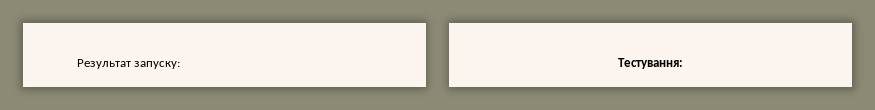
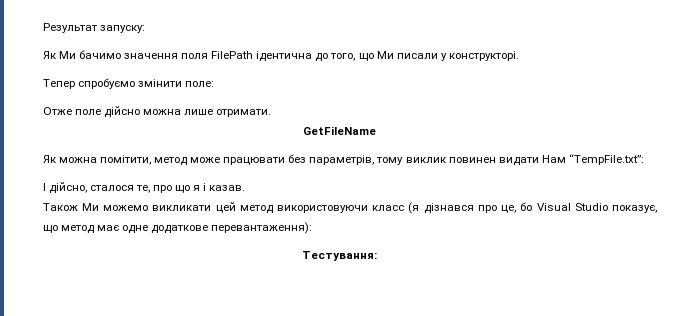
(180, 65) none -> [42,50,519,62] [42,78,214,89] [42,106,272,118] [303,126,376,135] [42,154,644,166] [42,182,246,194] [42,202,657,214] [42,222,313,234] // Як Ми бачимо значення поля FilePath ідентична до того, що Ми писали у конструкторі. // Тепер спробуємо змінити поле: // Отже поле дійсно можна лише отримати. // GetFileName // Як можна помітити, метод може працювати без параметрів, тому виклик повинен видати Нам “TempFile.txt”: // І дійсно, сталося те, про що я і казав. // Також Ми можемо викликати цей метод використовуючи класс (я дізнався про це, бо Visual Studio показує, що метод має одне додаткове перевантаження):

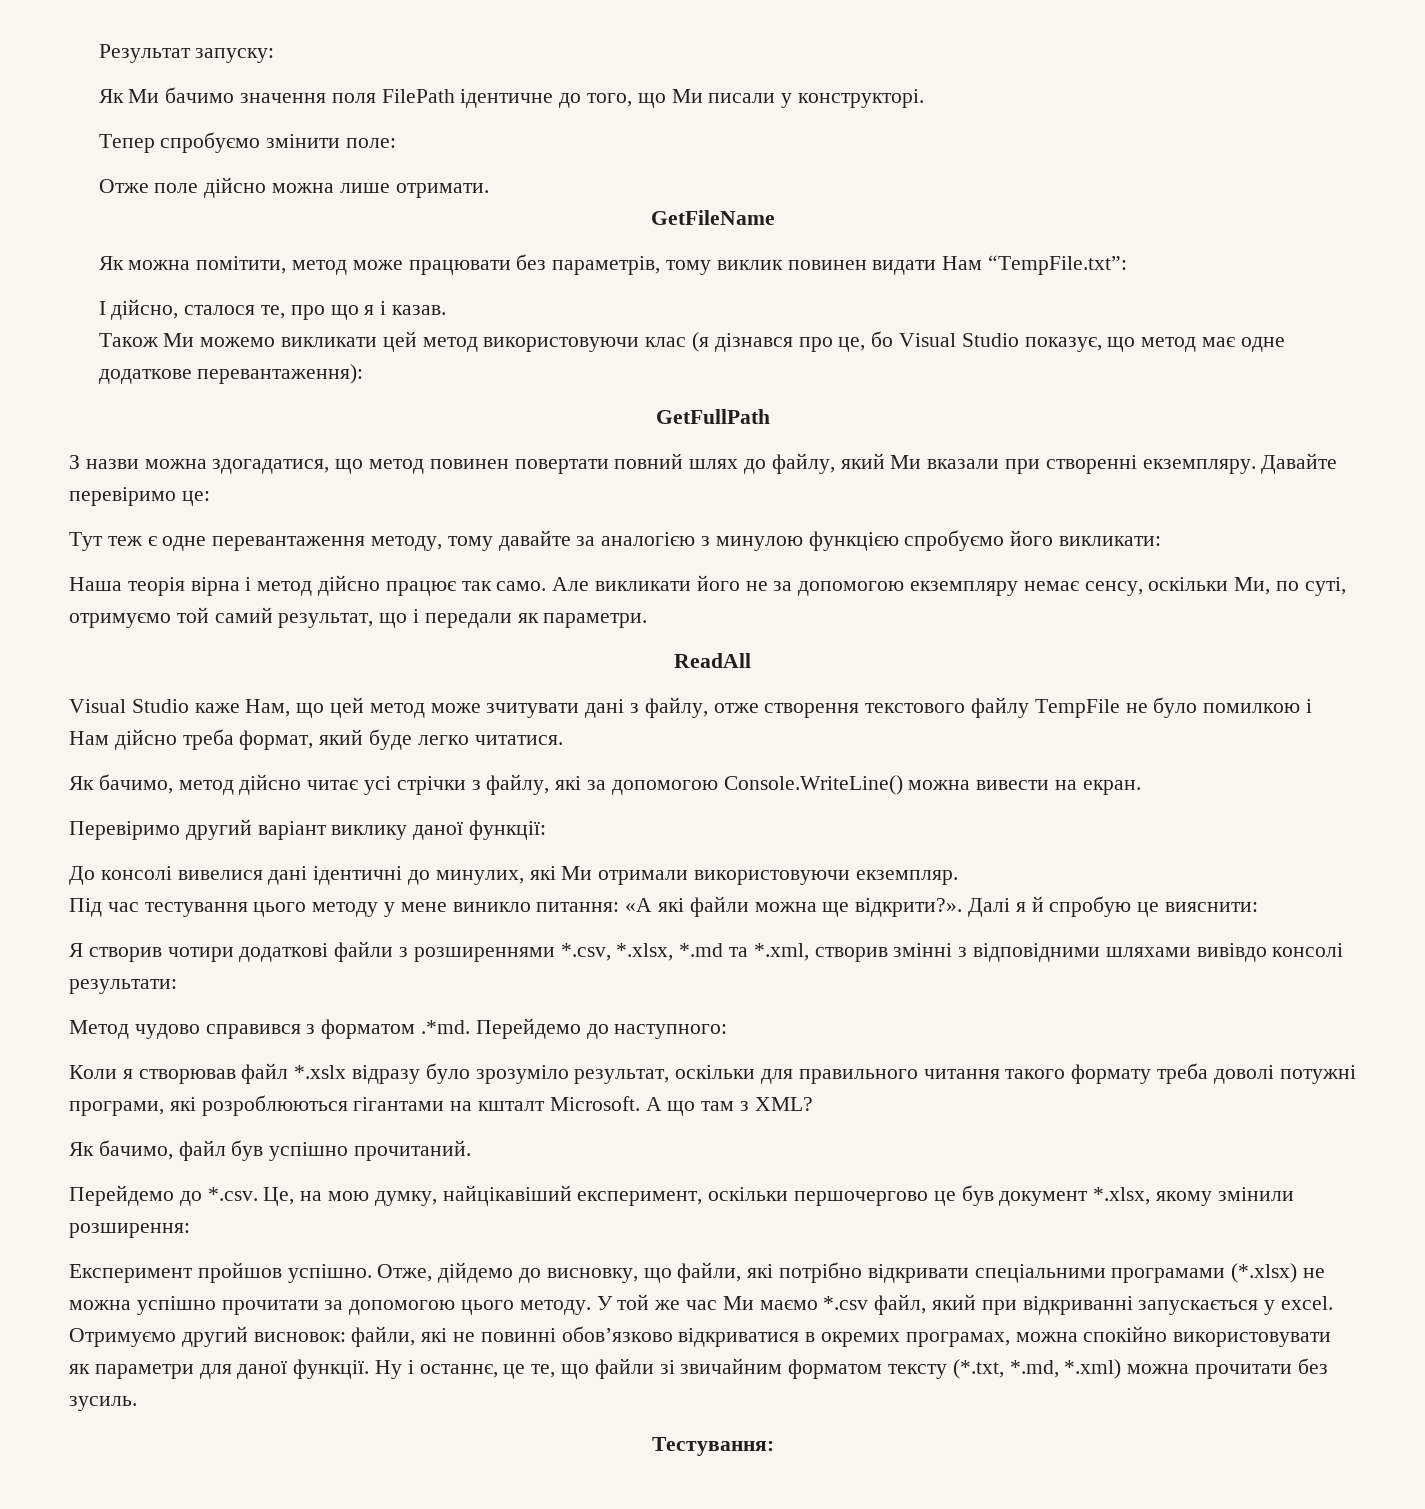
[256,51,313,62] ідентична -> [460,89,554,108] ідентичне
[372,205,405,211] класс -> [645,337,687,347] клас
(313, 228) none -> [655,409,770,424] [69,453,1338,474] [69,487,210,506] [69,530,1162,551] [69,575,1346,596] [69,607,648,628] [674,653,751,668] [69,697,1313,718] [69,729,563,750] [69,774,1141,795] [69,819,547,840] [69,866,958,885] [69,896,1259,917] [69,941,1344,962] [69,979,177,994] [69,1018,728,1039] [69,1063,1356,1084] [69,1095,813,1116] [69,1140,472,1161] [69,1185,1294,1206] [69,1223,190,1238] [69,1262,1326,1283] [69,1294,1334,1315] [69,1326,1332,1347] [69,1358,1328,1379] [69,1396,137,1411] // GetFullPath // З назви можна здогадатися, що метод повинен повертати повний шлях до файлу, який Ми вказали при створенні екземпляру. Давайте перевіримо це: // Тут теж є одне перевантаження методу, тому давайте за аналогією з минулою функцією спробуємо його викликати: // Наша теорія вірна і метод дійсно працює так само. Але викликати його не за допомогою екземпляру немає сенсу, оскільки Ми, по суті, отримуємо той самий результат, що і передали як параметри. // ReadAll // Visual Studio каже Нам, що цей метод може зчитувати дані з файлу, отже створення текстового файлу TempFile не було помилкою і Нам дійсно треба формат, який буде легко читатися. // Як бачимо, метод дійсно читає усі стрічки з файлу, які за допомогою Console.WriteLine() можна вивести на екран. // Перевіримо другий варіант виклику даної функції: // До консолі вивелися дані ідентичні до минулих, які Ми отримали використовуючи екземпляр. // Під час тестування цього методу у мене виникло питання: «А які файли можна ще відкрити?». Далі я й спробую це вияснити: // Я створив чотири додаткові файли з розширеннями *.csv, *.xlsx, *.md та *.xml, створив змінні з відповідними шляхами вивівдо консолі результати: // Метод чудово справився з форматом .*md. Перейдемо до наступного: // Коли я створював файл *.xslx відразу було зрозуміло результат, оскільки для правильного читання такого формату треба доволі потужні програми, які розроблюються гігантами на кшталт Microsoft. А що там з XML? // Як бачимо, файл був успішно прочитаний. // Перейдемо до *.csv. Це, на мою думку, найцікавіший експеримент, оскільки першочергово це був документ *.xlsx, якому змінили розширення: // Експеримент пройшов успішно. Отже, дійдемо до висновку, що файли, які потрібно відкривати спеціальними програмами (*.xlsx) не можна успішно прочитати за допомогою цього методу. У той же час Ми маємо *.csv файл, який при відкриванні запускається у excel. Отримуємо другий висновок: файли, які не повинні обов’язково відкриватися в окремих програмах, можна спокійно використовувати як параметри для даної функції. Ну і останнє, це те, що файли зі звичайним форматом тексту (*.txt, *.md, *.xml) можна прочитати без зусиль.

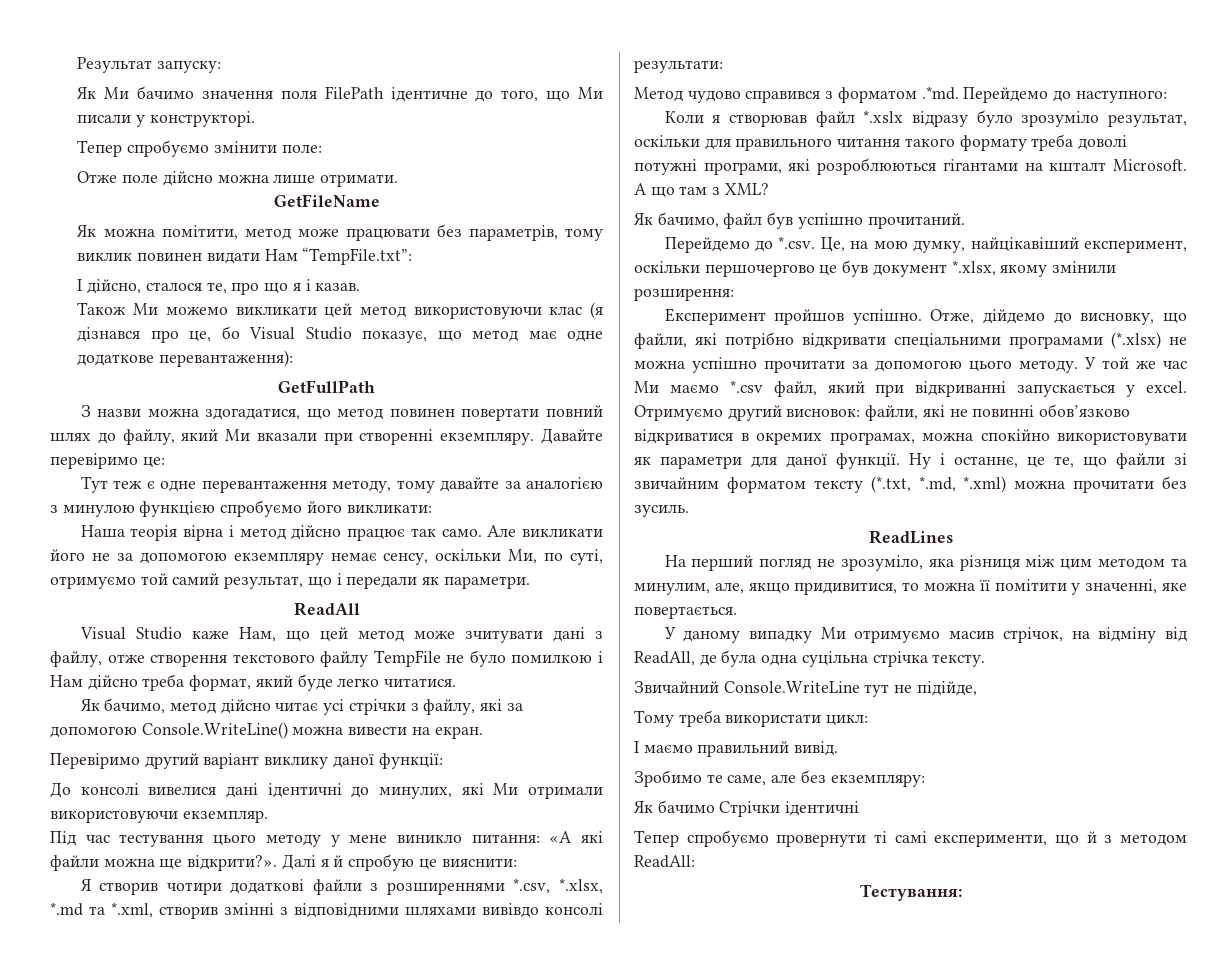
(137, 1403) none -> [868,530,953,544] [664,555,1187,571] [634,579,1187,595] [634,606,737,619] [663,627,1187,643] [634,650,986,667] [634,681,977,697] [634,710,869,727] [634,741,839,757] [634,770,925,787] [634,800,860,817] [634,830,1187,847] [634,855,695,868] // ReadLines // На перший погляд не зрозуміло, яка різниця між цим методом та минулим, але, якщо придивитися, то можна її помітити у значенні, яке повертається. // У даному випадку Ми отримуємо масив стрічок, на відміну від ReadAll, де була одна суцільна стрічка тексту. // Звичайний Console.WriteLine тут не підійде, // Тому треба використати цикл: // І маємо правильний вивід. // Зробимо те саме, але без екземпляру: // Як бачимо Стрічки ідентичні // Тепер спробуємо провернути ті самі експерименти, що й з методом ReadAll:

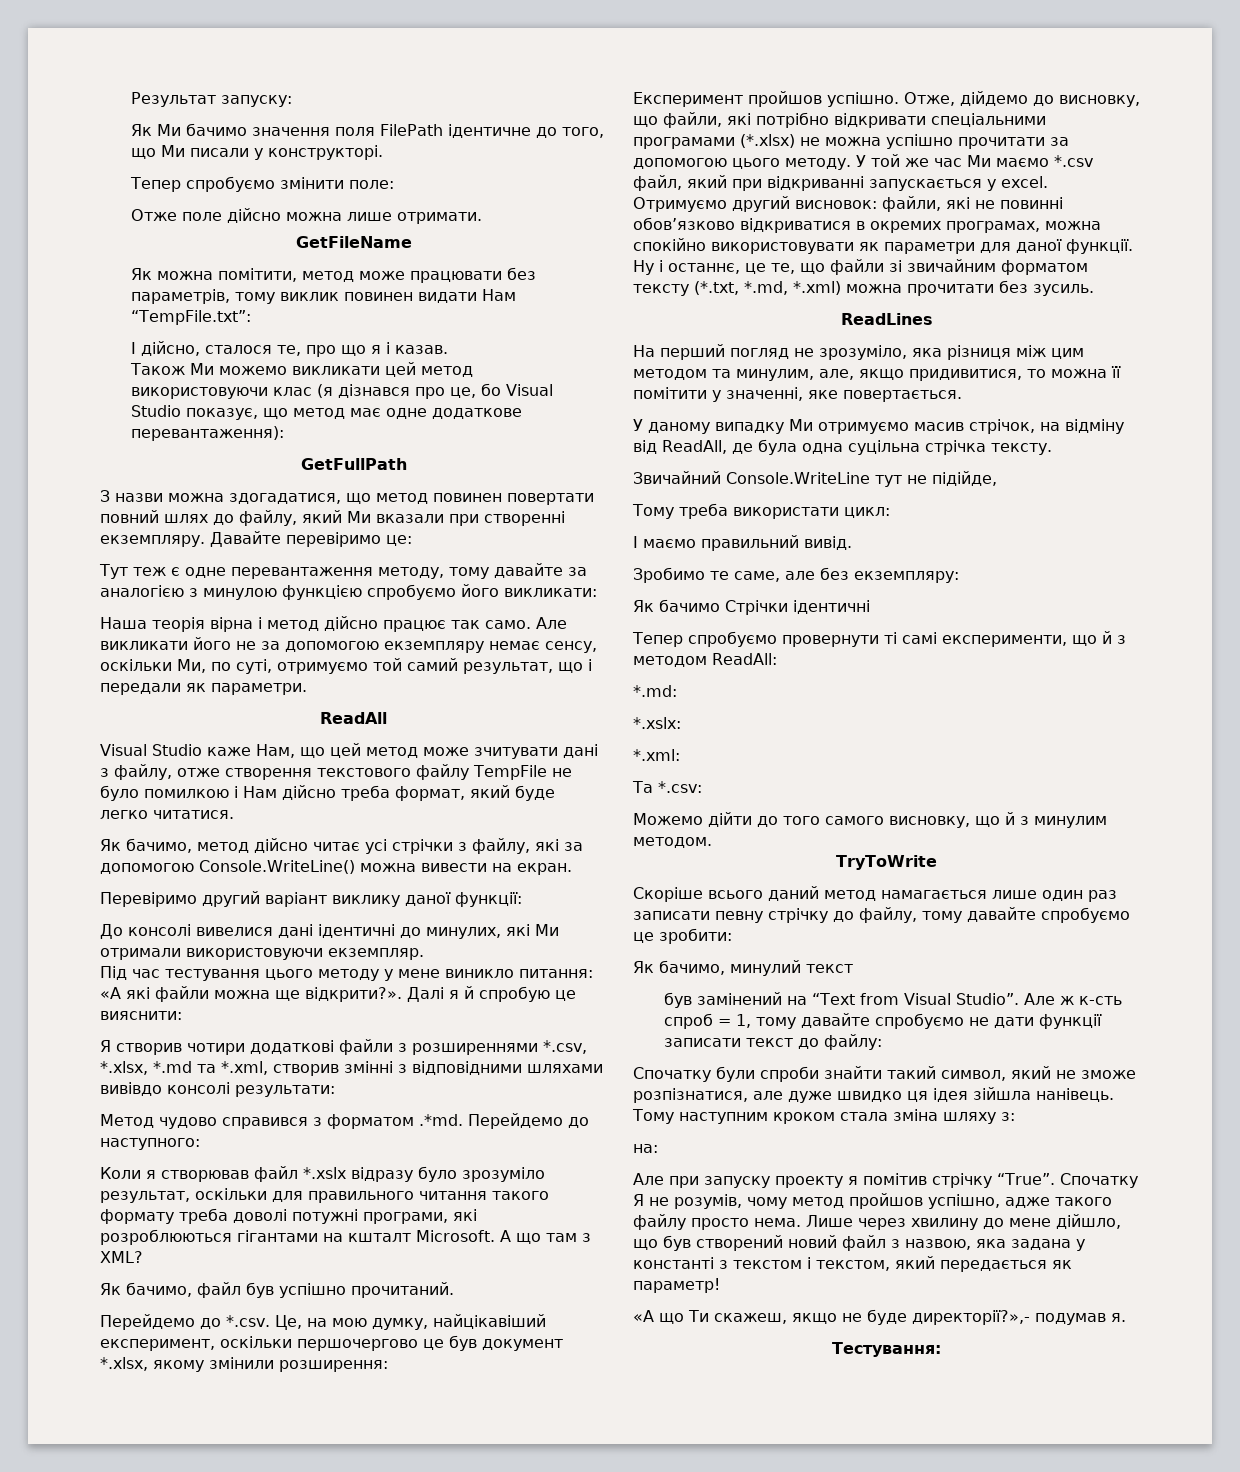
(695, 861) none -> [633,685,677,697] [633,717,681,729] [633,749,680,761] [632,781,702,793] [633,812,1107,828] [633,837,712,848] [836,855,938,870] [633,886,1117,902] [633,907,1130,923] [633,928,732,944] [633,960,853,976] [663,992,1122,1008] [663,1013,1102,1029] [663,1034,882,1050] [633,1066,1136,1082] [633,1087,1114,1103] [632,1109,1015,1124] [633,1144,658,1153] [633,1173,1138,1188] [633,1193,1112,1209] [633,1214,1121,1230] [633,1235,1085,1251] [633,1256,1072,1272] [633,1278,720,1293] [633,1309,1126,1325] // *.md: // *.xslx: // *.xml: // Та *.csv: // Можемо дійти до того самого висновку, що й з минулим методом. // TryToWrite // Скоріше всього даний метод намагається лише один раз записати певну стрічку до файлу, тому давайте спробуємо це зробити: // Як бачимо, минулий текст // був замінений на “Text from Visual Studio”. Але ж к-сть спроб = 1, тому давайте спробуємо не дати функції записати текст до файлу: // Спочатку були спроби знайти такий символ, який не зможе розпізнатися, але дуже швидко ця ідея зійшла нанівець. Тому наступним кроком стала зміна шляху з: // на: // Але при запуску проекту я помітив стрічку “True”. Спочатку Я не розумів, чому метод пройшов успішно, адже такого файлу просто нема. Лише через хвилину до мене дійшло, що був створений новий файл з назвою, яка задана у константі з текстом і текстом, який передається як параметр! // «А що Ти скажеш, якщо не буде директорії?»,- подумав я.

